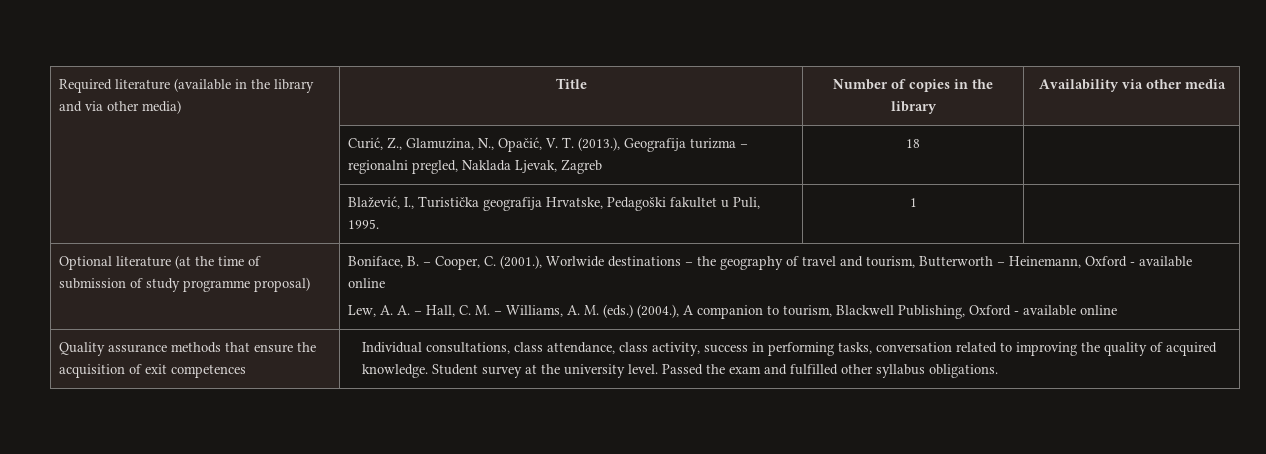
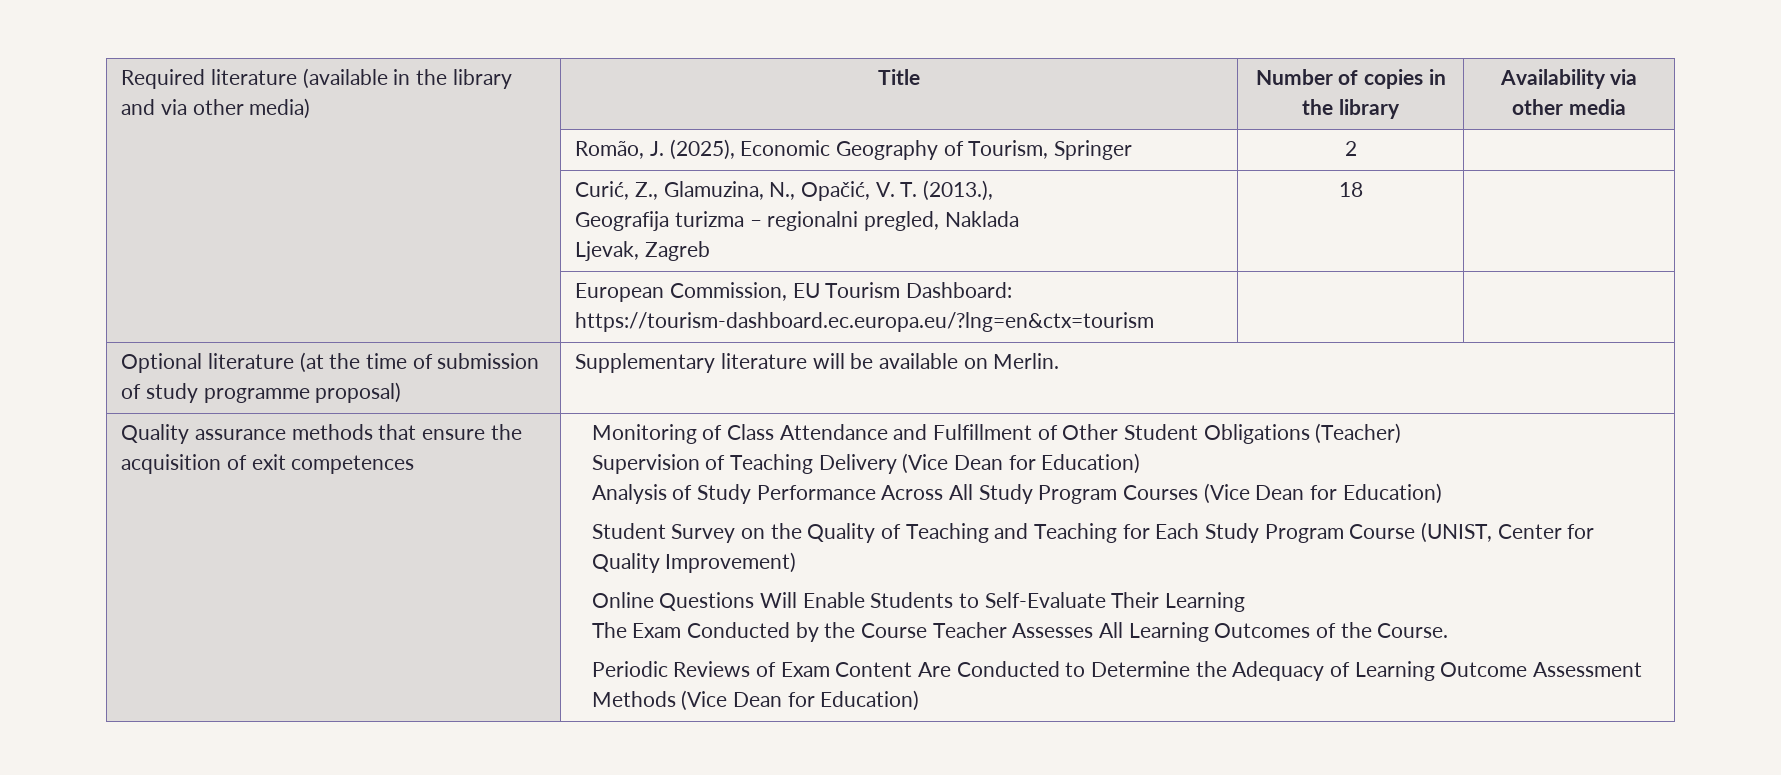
(1226, 84) none -> [575,139,1132,160] [1344,141,1357,156] // | Romão, J. (2025), Economic Geography of Tourism, Springer | 2 |
(621, 144) none -> (993, 190) //
(512, 165) none -> (1019, 219) //
[348,196,761,211] [348,219,380,229] [909,198,917,207] Blažević, I., Turistička geografija Hrvatske, Pedagoški fakultet u Puli, 1995. | 1 -> [575,282,1012,302] [575,312,1155,332] European Commission, EU Tourism Dashboard: https://tourism-dashboard.ec.europa.eu/?lng=en&ctx=tourism |
[348,255,1193,270] [348,278,386,288] [348,304,1118,319] Boniface, B. – Cooper, C. (2001.), Worlwide destinations – the geography of travel and tourism, Butterworth – Heinemann, Oxford - available online // Lew, A. A. – Hall, C. M. – Williams, A. M. (eds.) (2004.), A companion to tourism, Blackwell Publishing, Oxford - available online -> [575,353,1060,373] Supplementary literature will be available on Merlin.
[361,342,1217,356] [361,364,998,378] Individual consultations, class attendance, class activity, success in performing tasks, conversation related to improving the quality of acquired knowledge. Student survey at the university level. Passed the exam and fulfilled other syllabus obligations. -> [591,423,1402,444] [591,453,1141,474] [591,483,1442,504] [591,522,1595,543] [591,552,797,573] [591,592,1245,612] [591,622,1449,642] [591,661,1642,681] [591,690,920,711] Monitoring of Class Attendance and Fulfillment of Other Student Obligations (Teacher) // Supervision of Teaching Delivery (Vice Dean for Education) // Analysis of Study Performance Across All Study Program Courses (Vice Dean for Education) // Student Survey on the Quality of Teaching and Teaching for Each Study Program Course (UNIST, Center for Quality Improvement) // Online Questions Will Enable Students to Self-Evaluate Their Learning // The Exam Conducted by the Course Teacher Assesses All Learning Outcomes of the Course. // Periodic Reviews of Exam Content Are Conducted to Determine the Adequacy of Learning Outcome Assessment Methods (Vice Dean for Education)

